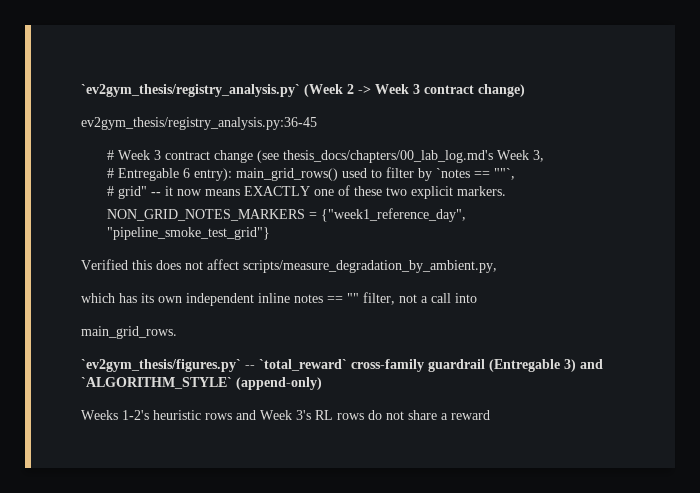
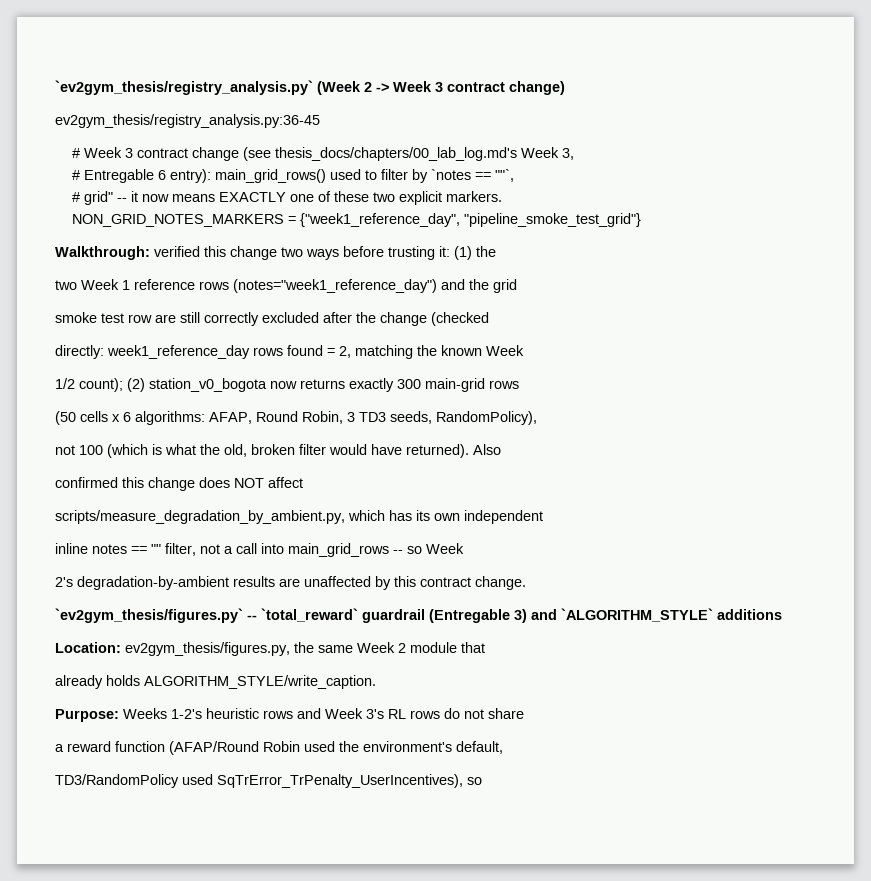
[81,259,203,270] Verified this does not -> [55,246,496,260] [55,279,517,293] [55,312,489,326] [55,345,524,359] [55,378,519,392] [55,411,537,425] [55,444,501,458] [55,477,264,491] Walkthrough: verified this change two ways before trusting it: (1) the // two Week 1 reference rows (notes="week1_reference_day") and the grid // smoke test row are still correctly excluded after the change (checked // directly: week1_reference_day rows found = 2, matching the known Week // 1/2 count); (2) station_v0_bogota now returns exactly 300 main-grid rows // (50 cells x 6 algorithms: AFAP, Round Robin, 3 TD3 seeds, RandomPolicy), // not 100 (which is what the old, broken filter would have returned). Also // confirmed this change does NOT
(239, 264) none -> (303, 482) //
(497, 266) // -> (345, 517) none
(254, 299) none -> (543, 517) //
[81,326,177,339] // main_grid_rows. -> [288,543,464,557] [55,576,526,590] main_grid_rows -- so Week // 2's degradation-by-ambient results are unaffected by this contract change.
[351,359,424,372] cross-family -> (358, 615) none
[236,377,322,390] (append-only) // -> [717,609,782,620] [55,642,485,656] [55,675,376,689] [55,709,119,722] additions // Location: ev2gym_thesis/figures.py, the same Week 2 module that // already holds ALGORITHM_STYLE/write_caption. // Purpose:
(437, 415) none -> (524, 713) //
(490, 415) none -> [115,741,503,755] [55,774,482,788] function (AFAP/Round Robin used the environment's default, // TD3/RandomPolicy used SqTrError_TrPenalty_UserIncentives), so

